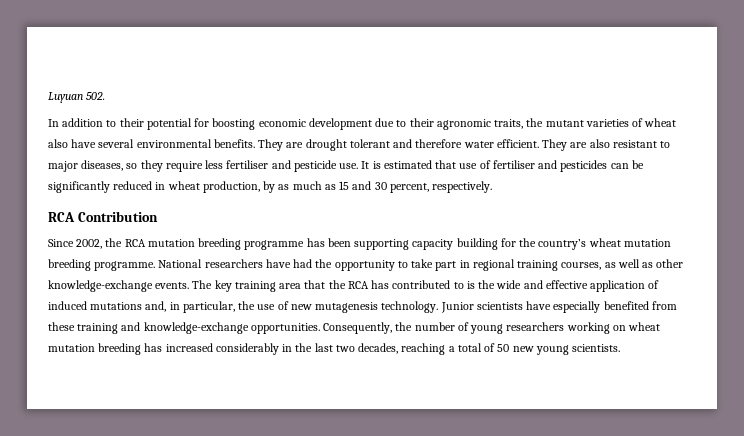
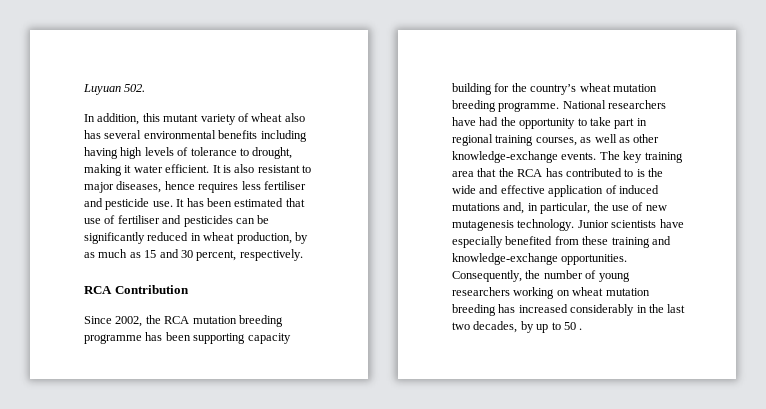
[62,118,629,130] addition to their potential for boosting economic development due to their agronomic traits, the mutant varieties -> [97,113,236,125] addition, this mutant variety
[71,139,97,148] have -> [84,130,101,139] has
[213,139,588,151] benefits. They are drought tolerant and therefore water efficient. They are -> [218,130,307,142] [84,147,293,159] [84,164,231,176] benefits including having high levels of tolerance to drought, making it water efficient. It is
[126,160,203,172] so they require -> [164,181,239,193] hence requires
[372,161,381,169] is -> [186,198,232,207] has been
[401,343,621,355] reaching a total of 50 new young scientists. -> [520,321,583,333] by up to 50 .

